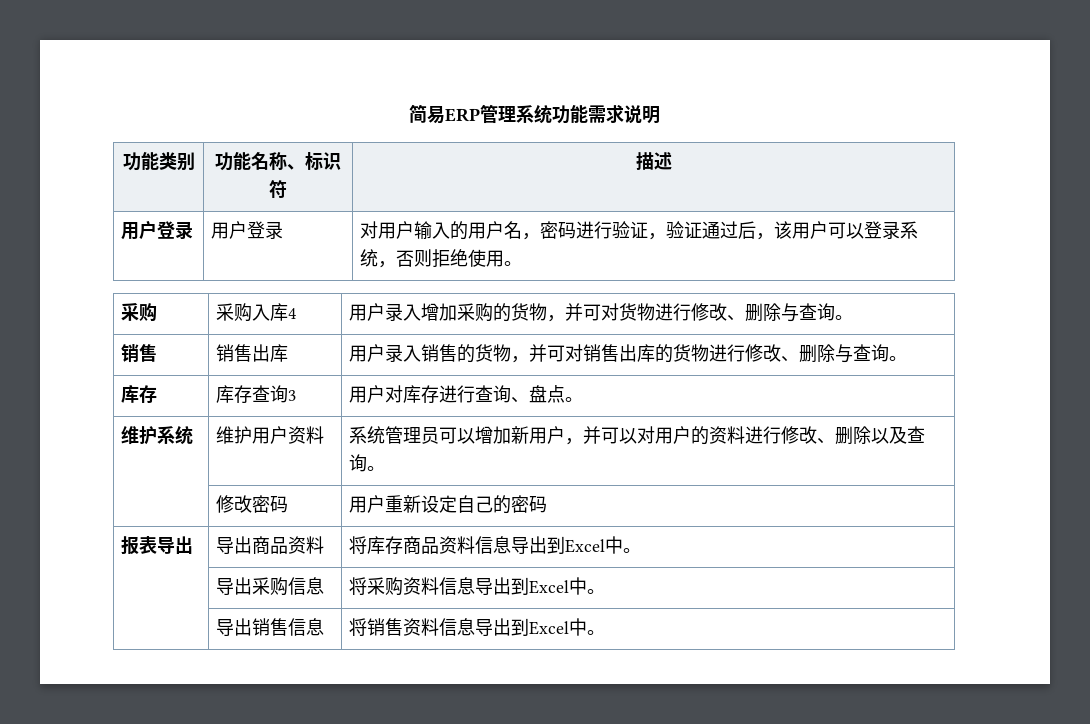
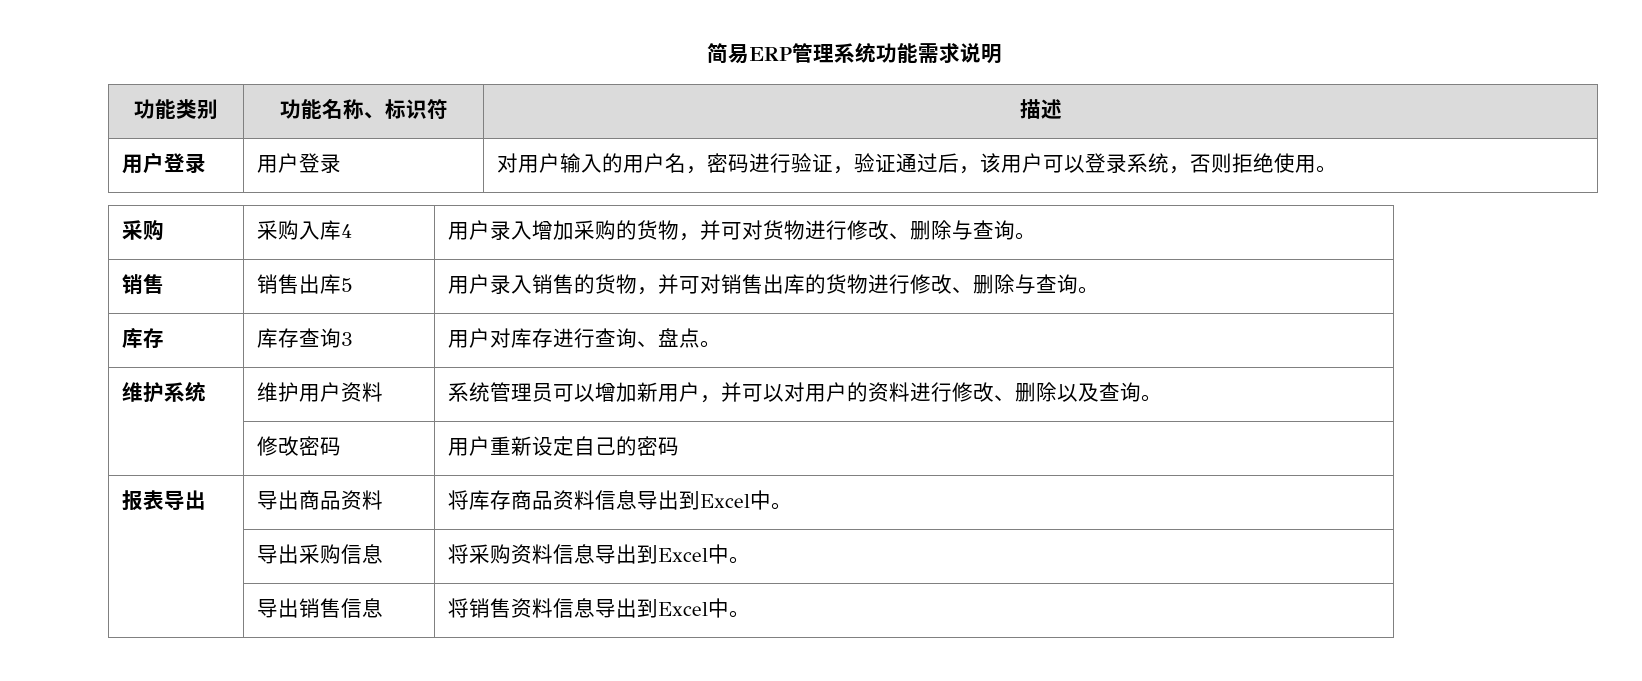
(289, 353) none -> [341,278,354,292] 5

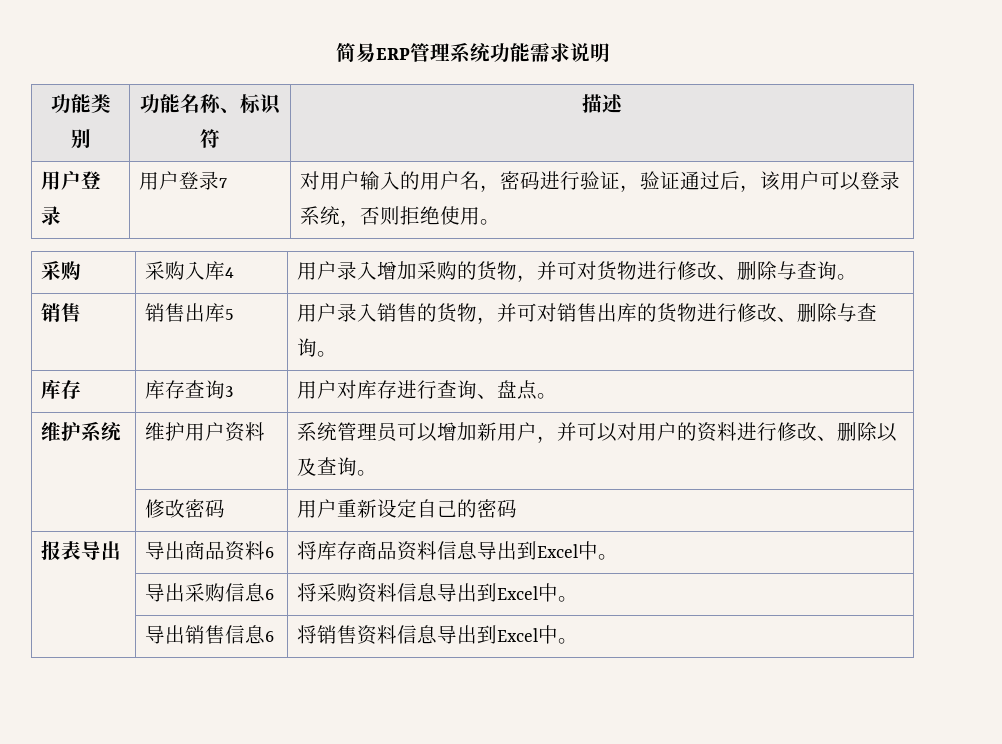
(342, 163) none -> [219,178,228,188] 7
(384, 500) none -> [265,547,275,558] 6
(384, 554) none -> [265,589,275,600] 6
(384, 608) none -> [265,631,275,642] 6

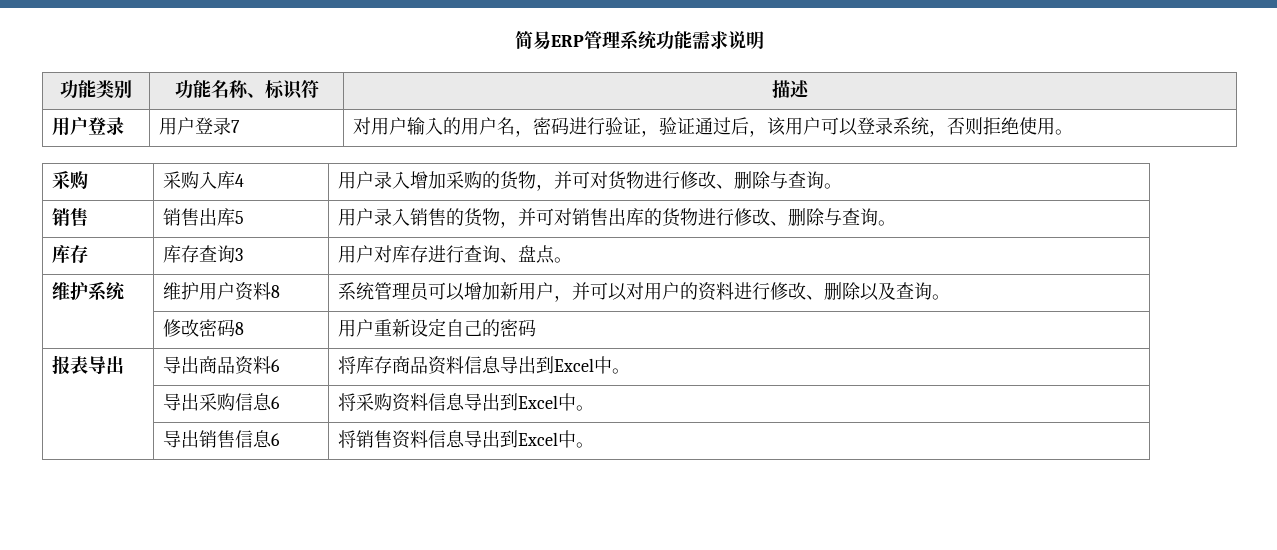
(266, 431) none -> [270,285,280,298] 8
(226, 508) none -> [234,322,244,335] 8

